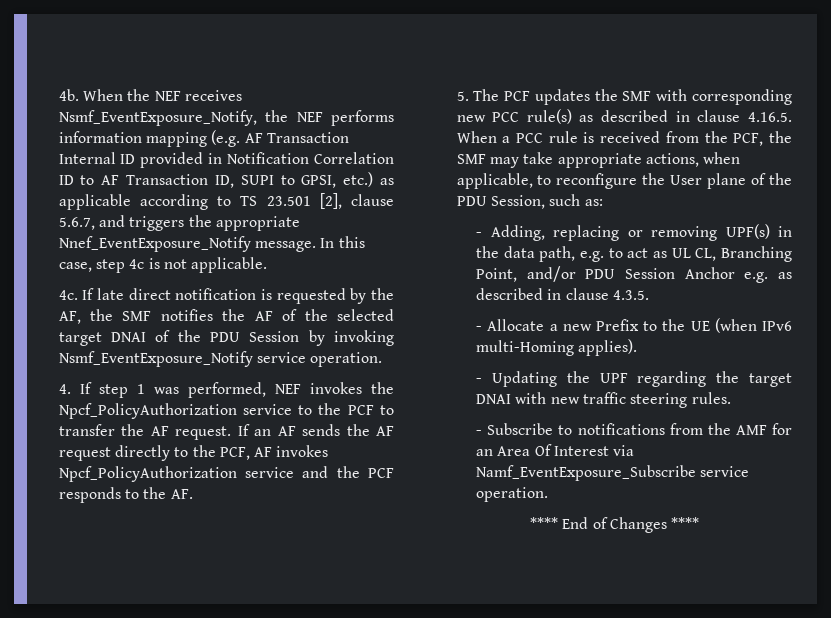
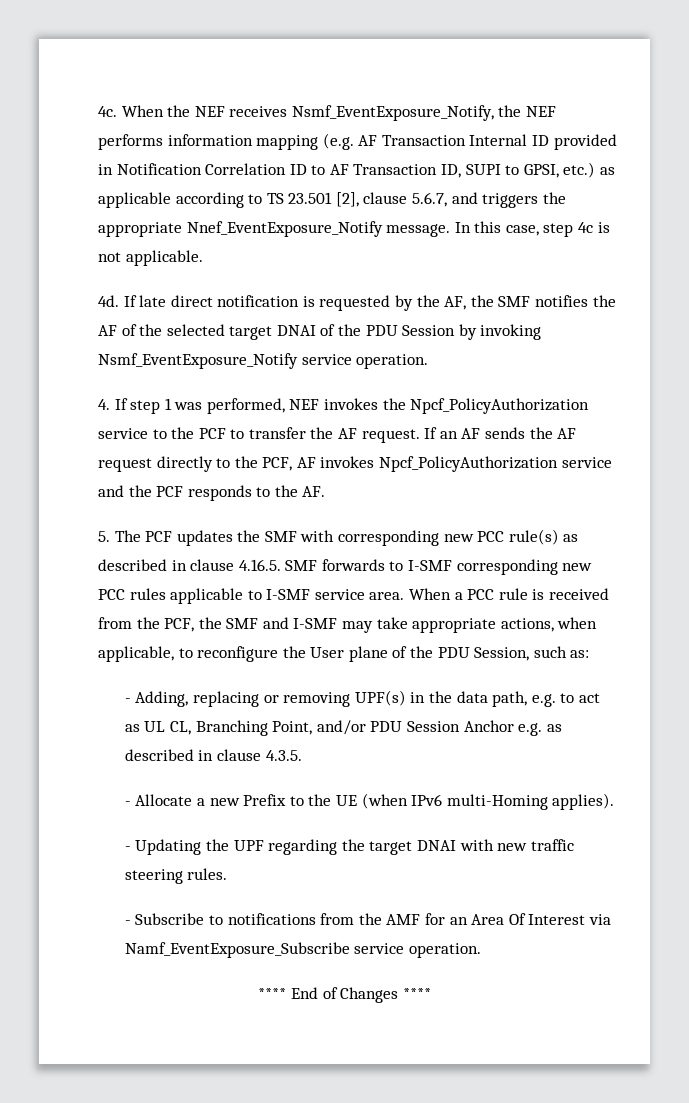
[58,89,79,101] 4b. -> [97,106,117,117] 4c.
[58,290,78,300] 4c. -> [97,295,119,307] 4d.
(792, 117) none -> [285,559,593,575] [97,588,405,604] SMF forwards to I-SMF corresponding new PCC rules applicable to I-SMF service area.
(486, 159) none -> [262,617,338,629] and I-SMF

